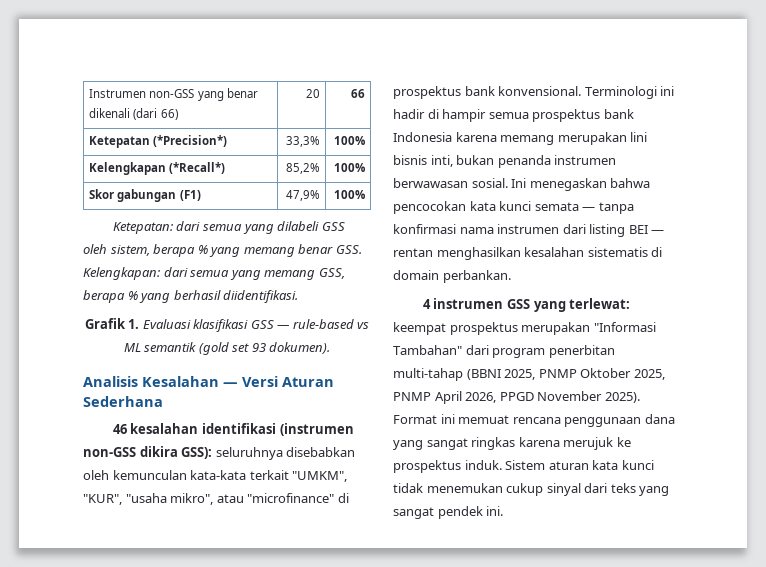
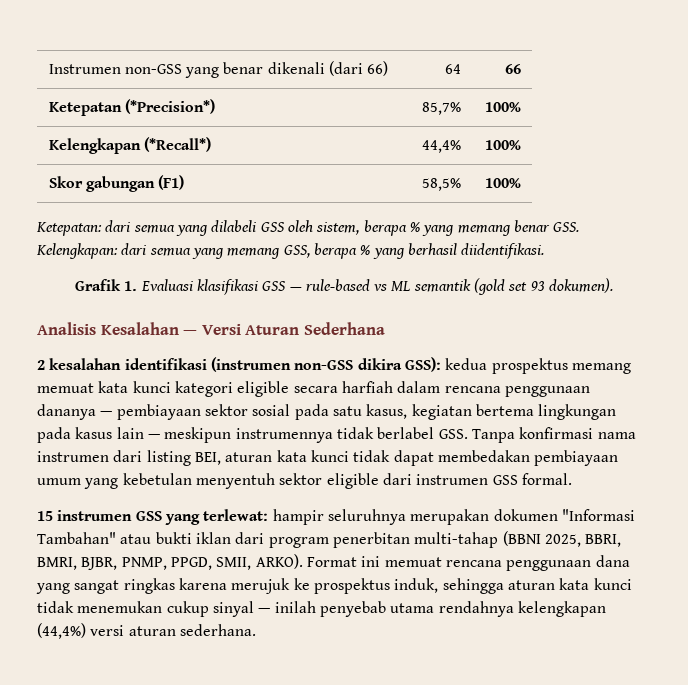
[305,89,320,98] 20 -> [444,64,461,74] 64
[285,136,320,147] 33,3% -> [421,102,461,115] 85,7%
[285,163,320,174] 85,2% -> [421,140,461,153] 44,4%
[285,190,320,201] 47,9% -> [421,178,461,191] 58,5%
[112,424,127,434] 46 -> [37,360,45,370] 2
[215,447,356,460] [83,470,348,482] [83,493,349,505] [393,86,675,99] [393,109,634,122] [393,132,648,145] [393,155,617,168] [393,178,651,191] [393,201,634,214] seluruhnya disebabkan oleh kemunculan kata-kata terkait "UMKM", "KUR", "usaha mikro", atau "microfinance" di prospektus bank konvensional. Terminologi ini hadir di hampir semua prospektus bank Indonesia karena memang merupakan lini bisnis inti, bukan penanda instrumen berwawasan sosial. Ini menegaskan bahwa pencocokan kata kunci semata — tanpa -> [445,358,631,374] [37,381,590,397] [37,404,617,420] [37,427,515,443] kedua prospektus memang memuat kata kunci kategori eligible secara harfiah dalam rencana penggunaan dananya — pembiayaan sektor sosial pada satu kasus, kegiatan bertema lingkungan pada kasus lain — meskipun instrumennya tidak berlabel GSS. Tanpa
[628,225,665,234] [393,247,663,260] [393,270,511,283] [422,298,631,312] [393,322,656,335] [393,345,462,355] BEI — rentan menghasilkan kesalahan sistematis di domain perbankan. // 4 instrumen GSS yang terlewat: keempat prospektus merupakan "Informasi Tambahan" -> [194,450,619,466] [37,473,572,489] [37,509,635,525] [37,532,231,544] BEI, aturan kata kunci tidak dapat membedakan pembiayaan umum yang kebetulan menyentuh sektor eligible dari instrumen GSS formal. // 15 instrumen GSS yang terlewat: hampir seluruhnya merupakan dokumen "Informasi Tambahan" atau bukti iklan
[538,368,665,380] [393,391,640,404] PNMP Oktober 2025, PNMP April 2026, PPGD November 2025). -> [585,534,622,547] [37,554,303,570] BBRI, BMRI, BJBR, PNMP, PPGD, SMII, ARKO).
[464,460,546,470] induk. Sistem -> [394,578,504,594] induk, sehingga
[584,483,670,496] [393,506,504,519] dari teks yang sangat pendek ini. -> [258,601,606,617] [37,623,256,639] — inilah penyebab utama rendahnya kelengkapan (44,4%) versi aturan sederhana.

